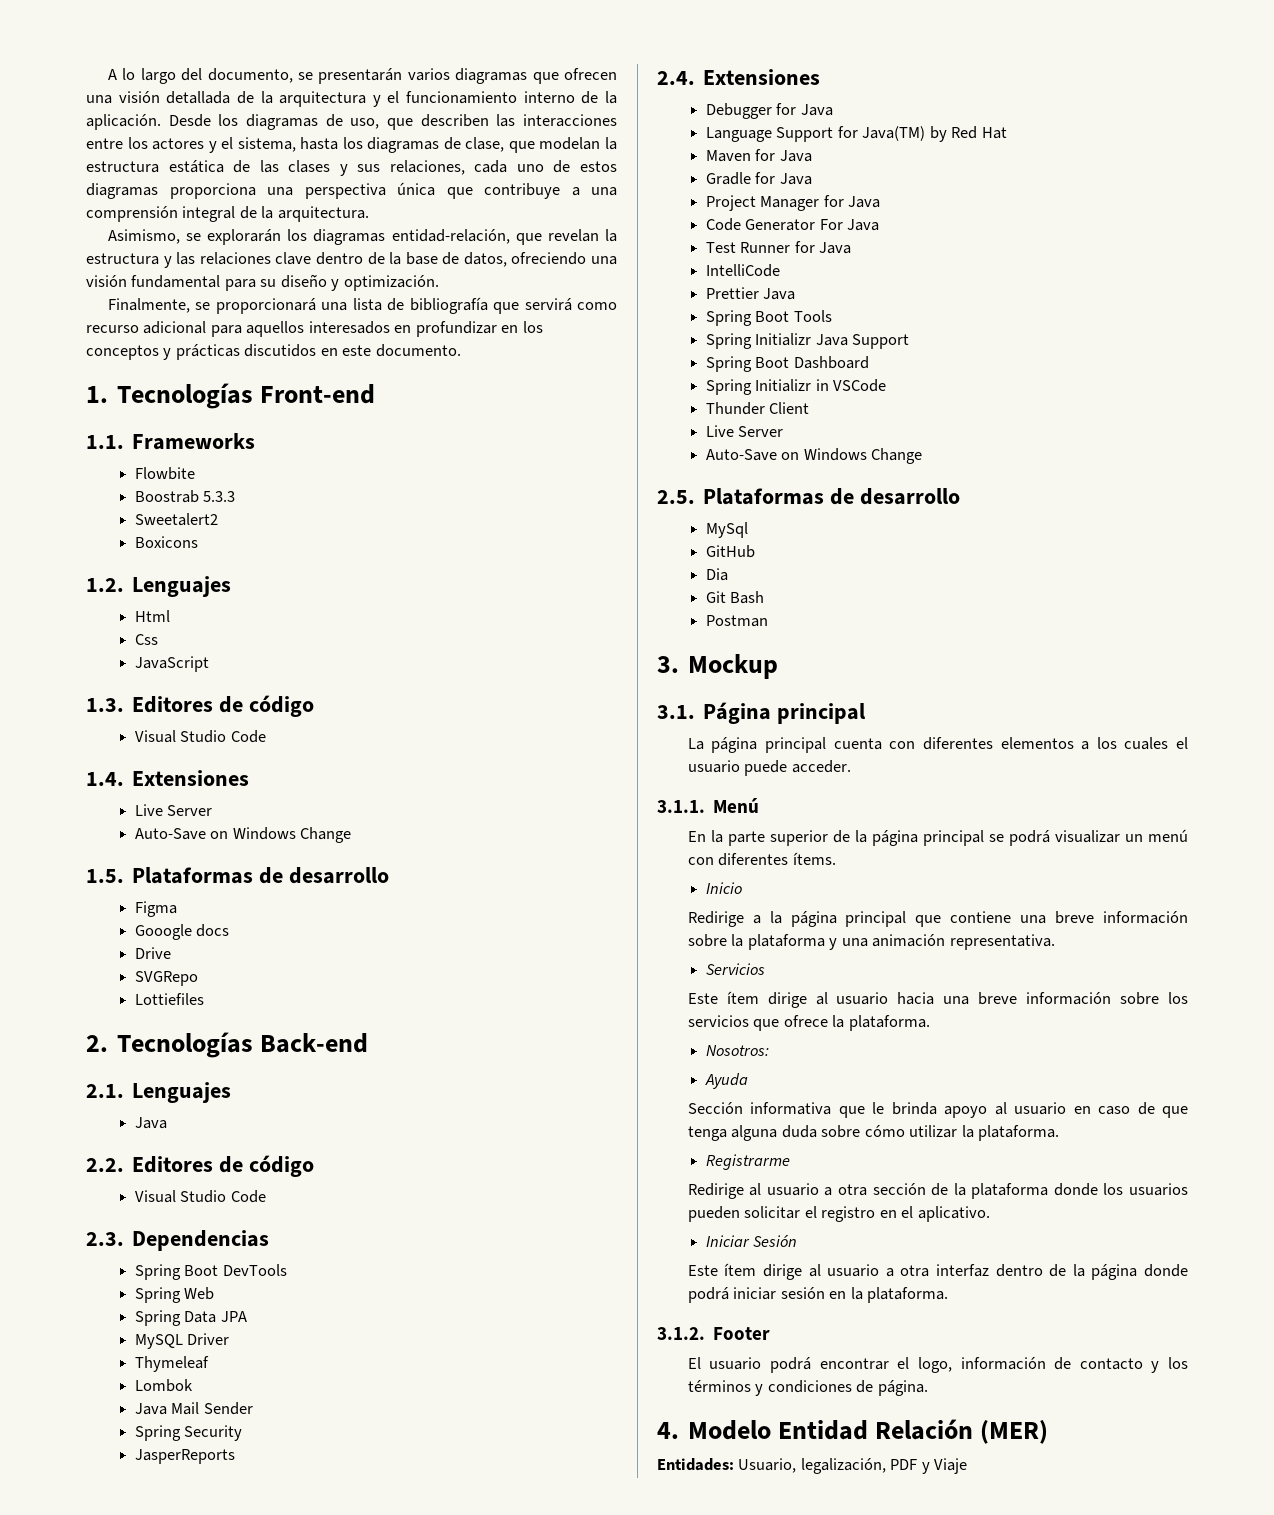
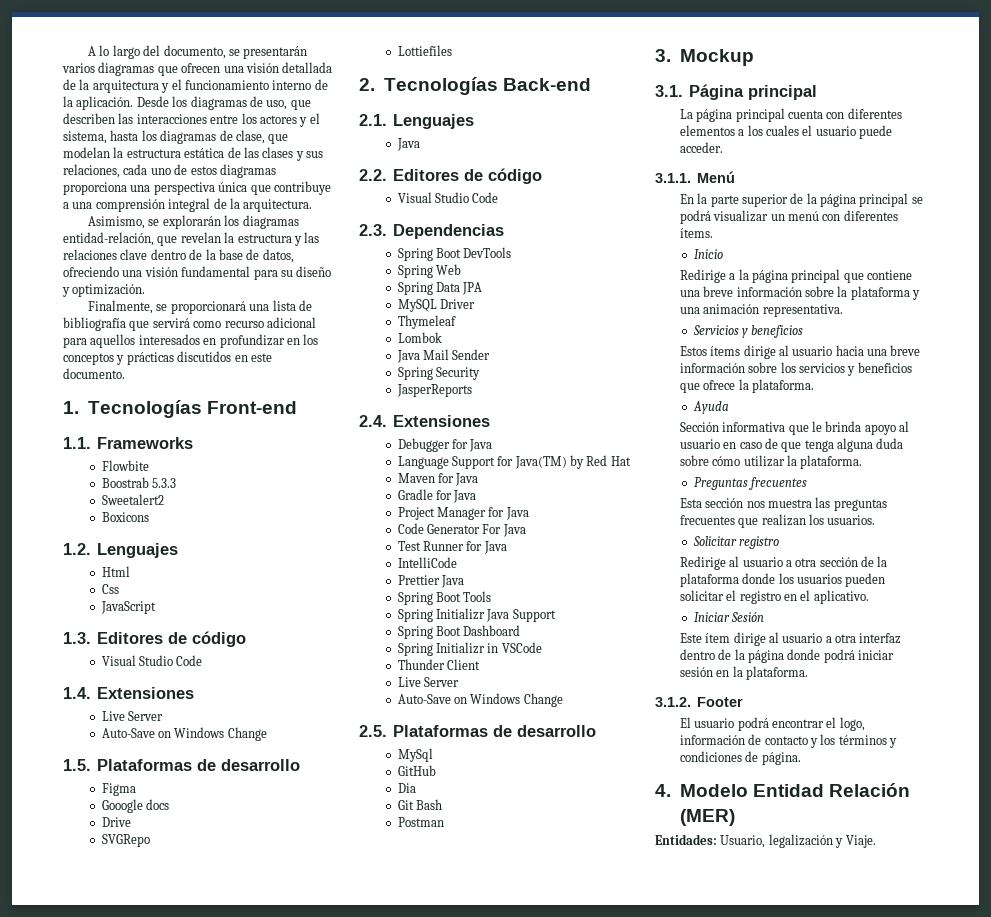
[687,991,759,1004] // Este ítem -> [741,325,804,338] [679,346,741,356] y beneficios // Estos ítems
(749, 1021) none -> [847,362,912,376] y beneficios
[705,1045,769,1056] // Nosotros: -> (814, 386) none
[705,1154,790,1170] Registrarme -> [693,477,807,490] [679,497,887,511] [679,514,876,528] [692,536,779,549] Preguntas frecuentes // Esta sección nos muestra las preguntas frecuentes que realizan los usuarios. // Solicitar registro
[800,1458,968,1474] legalización, PDF y Viaje -> [768,834,876,848] legalización y Viaje.

